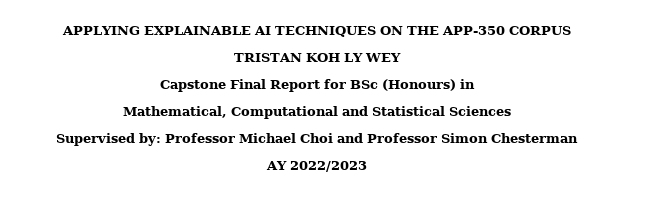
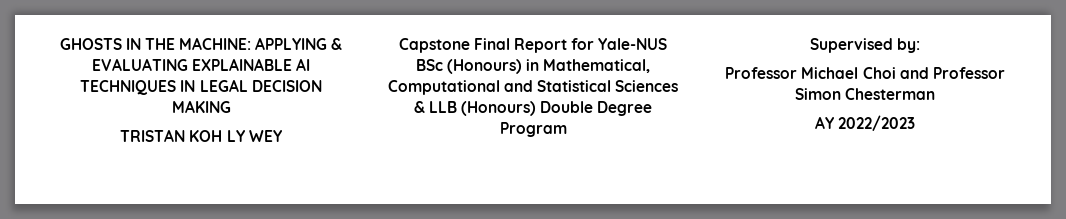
[61,26,571,37] APPLYING EXPLAINABLE AI TECHNIQUES ON THE APP-350 CORPUS -> [59,37,343,50] [91,58,311,71] [80,79,322,95] [171,100,231,113] GHOSTS IN THE MACHINE: APPLYING & EVALUATING EXPLAINABLE AI TECHNIQUES IN LEGAL DECISION MAKING
(346, 84) none -> [598,38,668,50] Yale-NUS
(475, 84) // -> (540, 65) none
(511, 111) none -> [413,101,653,116] [499,122,567,137] & LLB (Honours) Double Degree Program
(161, 139) none -> (921, 45) //

